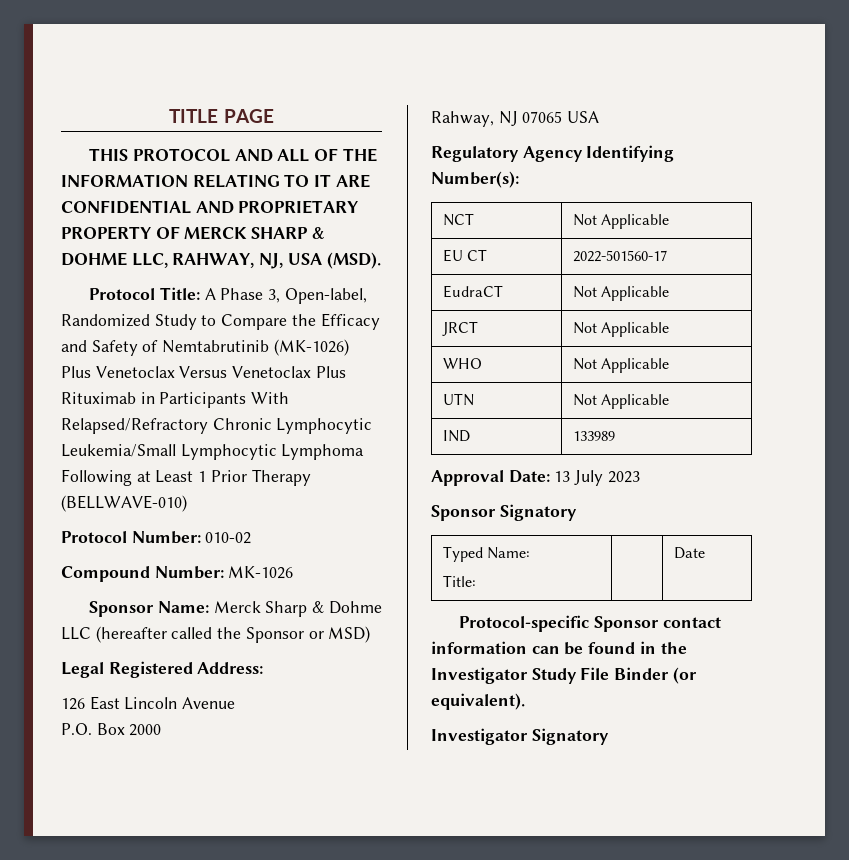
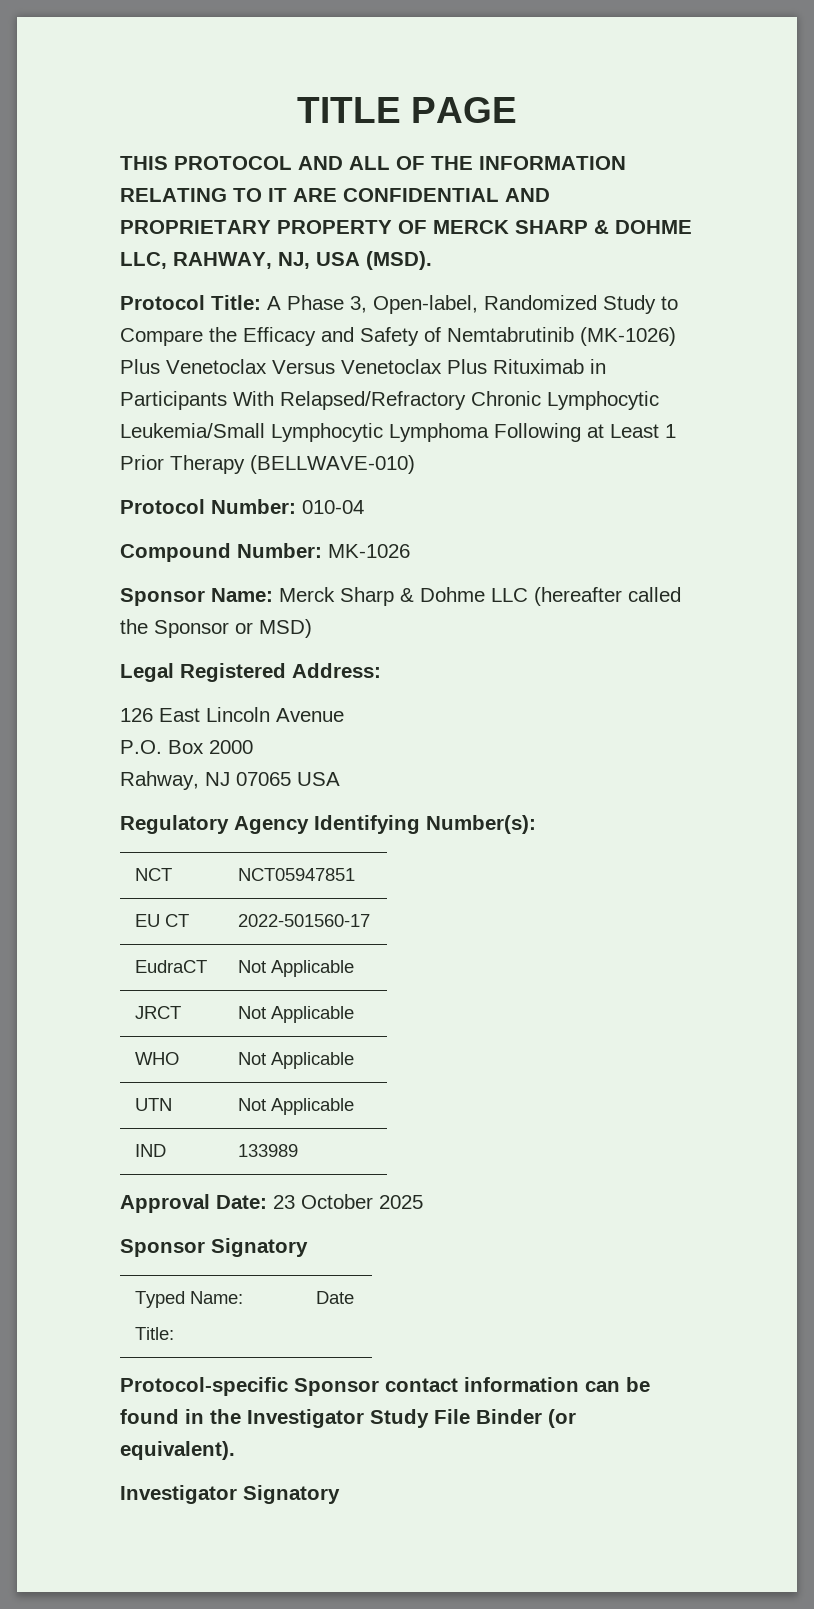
[205,532,252,544] 010-02 -> [302,500,364,514] 010-04
[572,214,669,229] Not Applicable -> [238,868,356,881] NCT05947851
[554,470,640,486] 13 July 2023 -> [273,1194,423,1209] 23 October 2025

